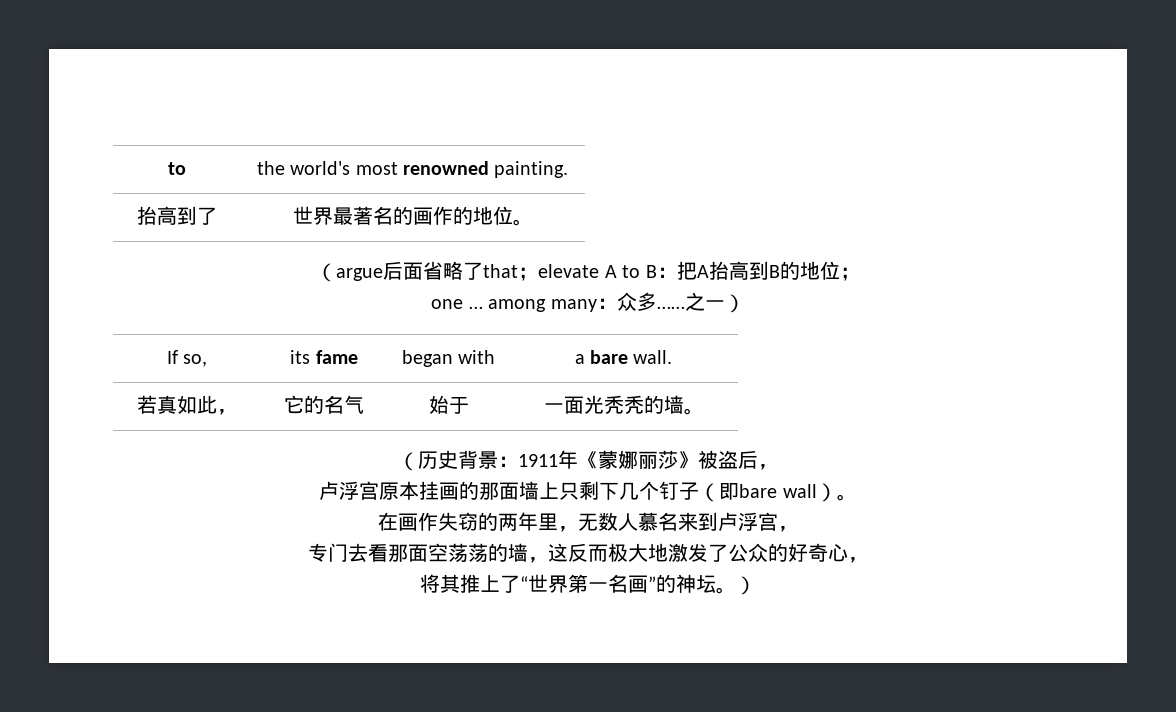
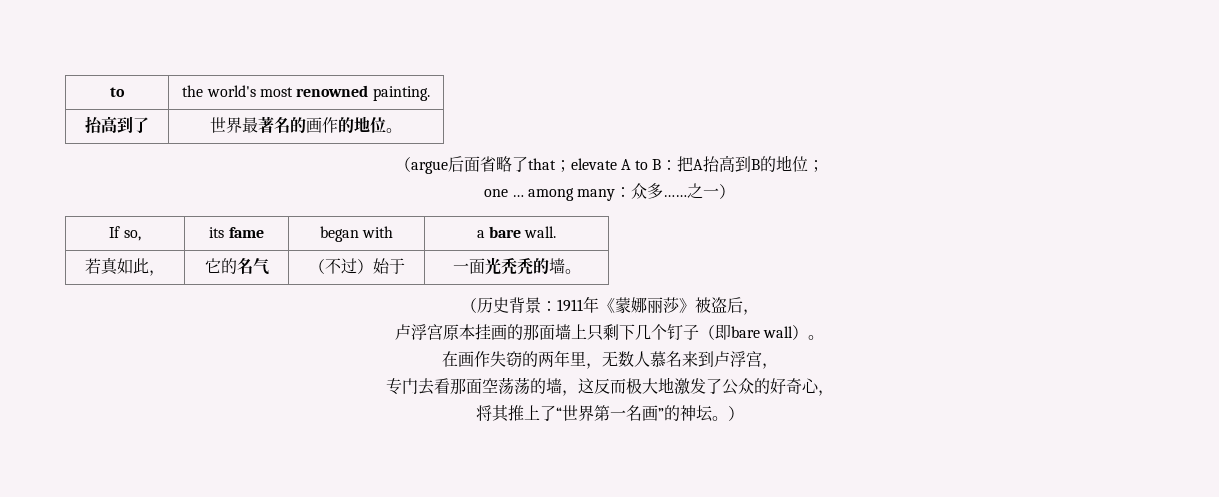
(364, 404) none -> [308,258,373,274] （不过）

